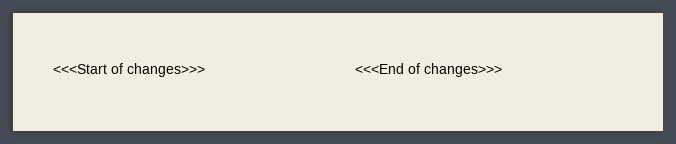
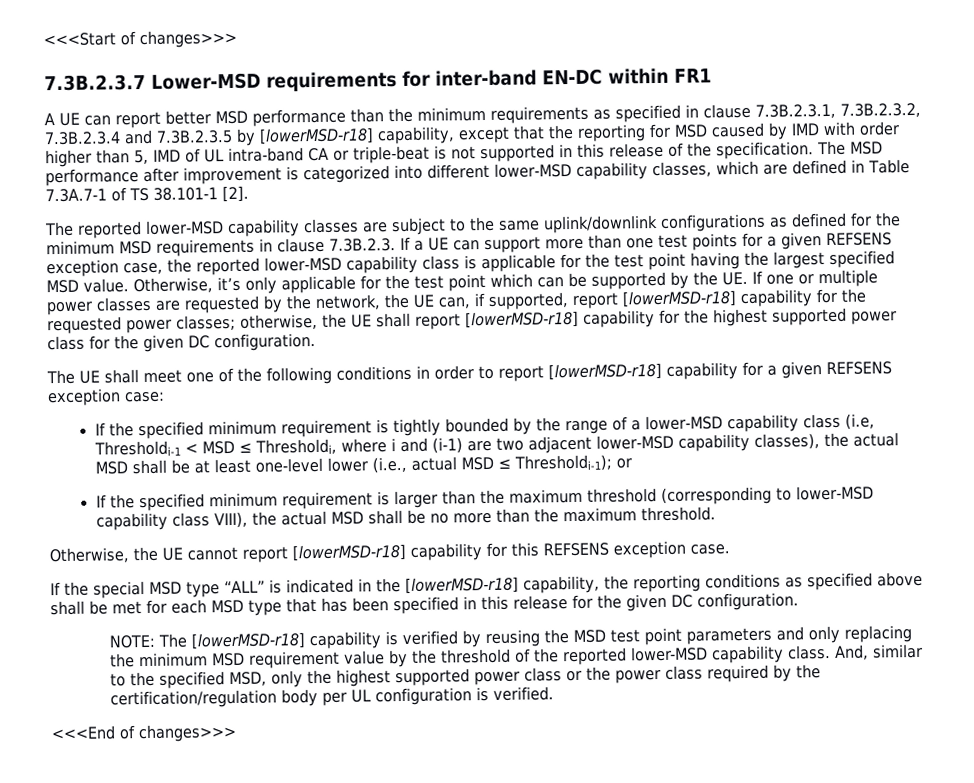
(205, 70) none -> [44,67,712,92] [44,102,921,129] [44,121,900,146] [45,140,883,168] [45,159,910,187] [45,185,249,203] [44,212,901,239] [46,232,892,257] [46,250,895,278] [46,269,878,294] [46,288,866,316] [47,307,897,335] [47,333,316,353] [46,361,892,385] [47,388,165,407] [94,413,875,440] [93,432,899,457] [94,454,632,475] [95,485,874,512] [95,506,716,531] [49,540,730,564] [50,571,923,599] [50,592,799,616] [108,625,912,650] [109,643,924,669] [109,664,821,689] [109,686,554,709] // 7.3B.2.3.7 Lower-MSD requirements for inter-band EN-DC within FR1 // A UE can report better MSD performance than the minimum requirements as specified in clause 7.3B.2.3.1, 7.3B.2.3.2, 7.3B.2.3.4 and 7.3B.2.3.5 by [lowerMSD-r18] capability, except that the reporting for MSD caused by IMD with order higher than 5, IMD of UL intra-band CA or triple-beat is not supported in this release of the specification. The MSD performance after improvement is categorized into different lower-MSD capability classes, which are defined in Table 7.3A.7-1 of TS 38.101-1 [2]. // The reported lower-MSD capability classes are subject to the same uplink/downlink configurations as defined for the minimum MSD requirements in clause 7.3B.2.3. If a UE can support more than one test points for a given REFSENS exception case, the reported lower-MSD capability class is applicable for the test point having the largest specified MSD value. Otherwise, it’s only applicable for the test point which can be supported by the UE. If one or multiple power classes are requested by the network, the UE can, if supported, report [lowerMSD-r18] capability for the requested power classes; otherwise, the UE shall report [lowerMSD-r18] capability for the highest supported power class for the given DC configuration. // The UE shall meet one of the following conditions in order to report [lowerMSD-r18] capability for a given REFSENS exception case: // If the specified minimum requirement is tightly bounded by the range of a lower-MSD capability class (i.e, Thresholdi-1 < MSD ≤ Thresholdi, where i and (i-1) are two adjacent lower-MSD capability classes), the actual MSD shall be at least one-level lower (i.e., actual MSD ≤ Thresholdi-1); or // If the specified minimum requirement is larger than the maximum threshold (corresponding to lower-MSD capability class VIII), the actual MSD shall be no more than the maximum threshold. // Otherwise, the UE cannot report [lowerMSD-r18] capability for this REFSENS exception case. // If the special MSD type “ALL” is indicated in the [lowerMSD-r18] capability, the reporting conditions as specified above shall be met for each MSD type that has been specified in this release for the given DC configuration. // NOTE: The [lowerMSD-r18] capability is verified by reusing the MSD test point parameters and only replacing the minimum MSD requirement value by the threshold of the reported lower-MSD capability class. And, similar to the specified MSD, only the highest supported power class or the power class required by the certification/regulation body per UL configuration is verified.

